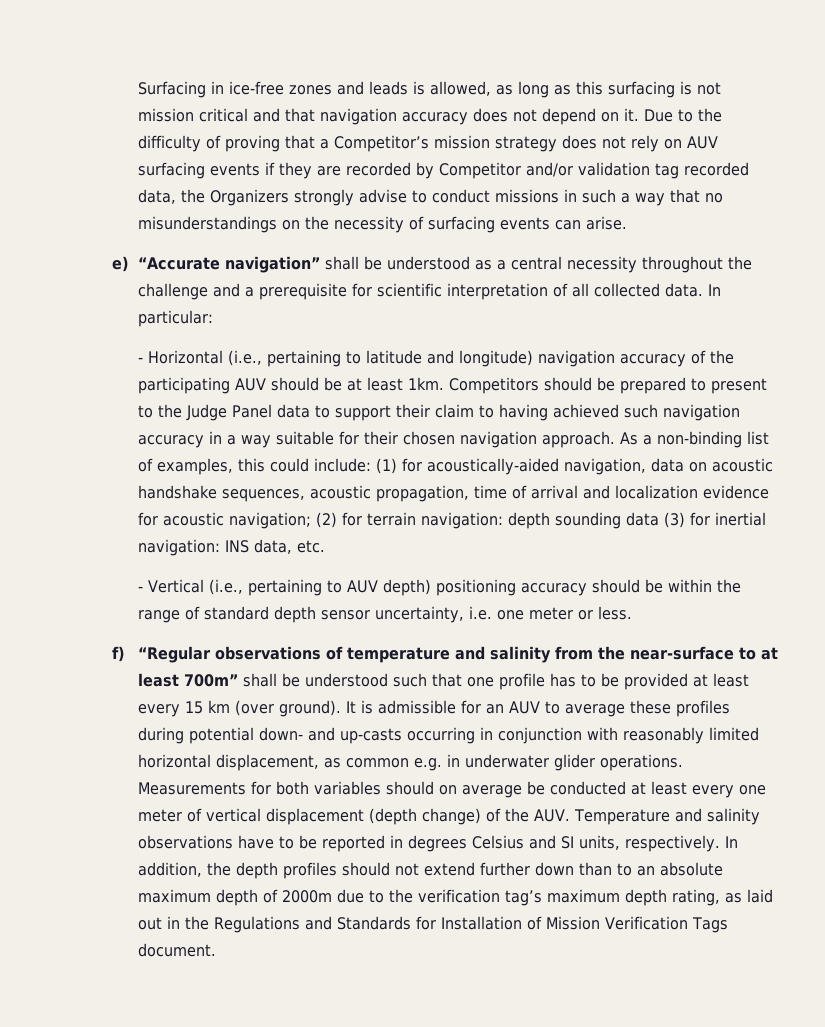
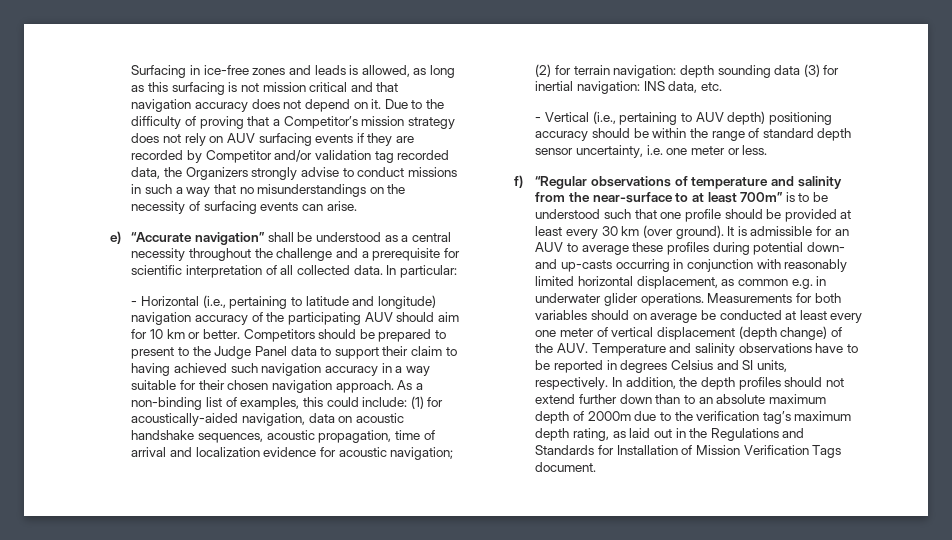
[324,377,445,391] be at least 1km. -> [437,312,459,322] [131,329,240,339] aim for 10 km or better.
[243,673,278,687] shall -> [785,192,810,202] is to
[550,673,597,687] has to -> [724,209,763,219] should
[185,701,204,714] 15 -> [601,226,618,236] 30

